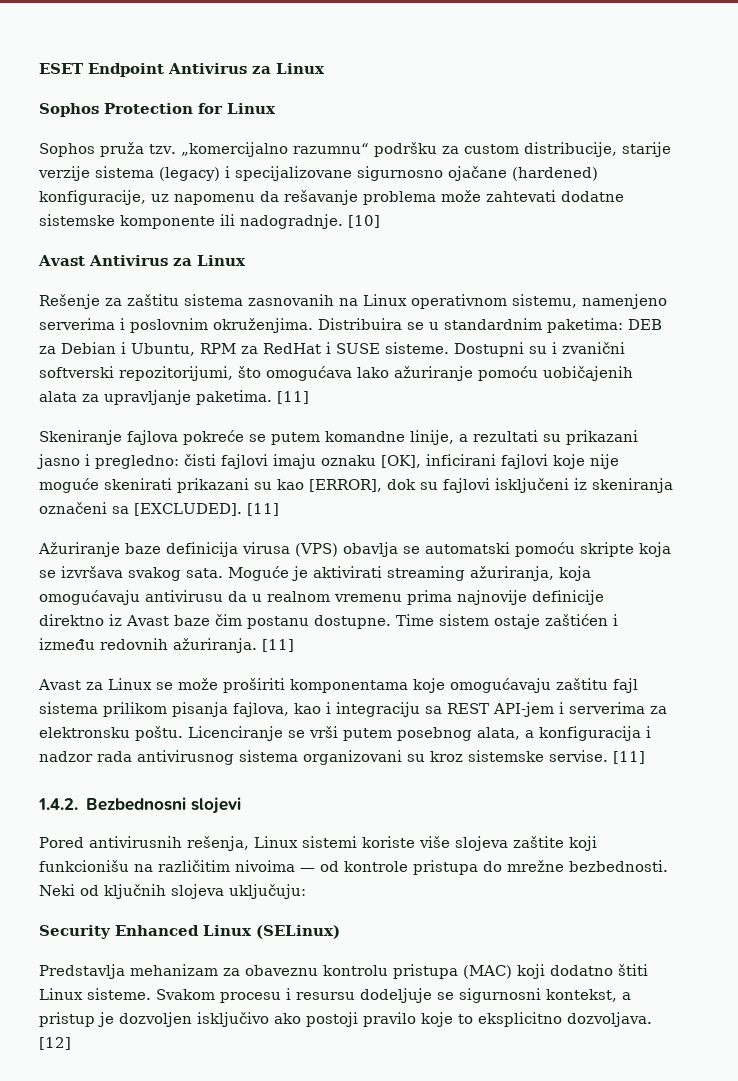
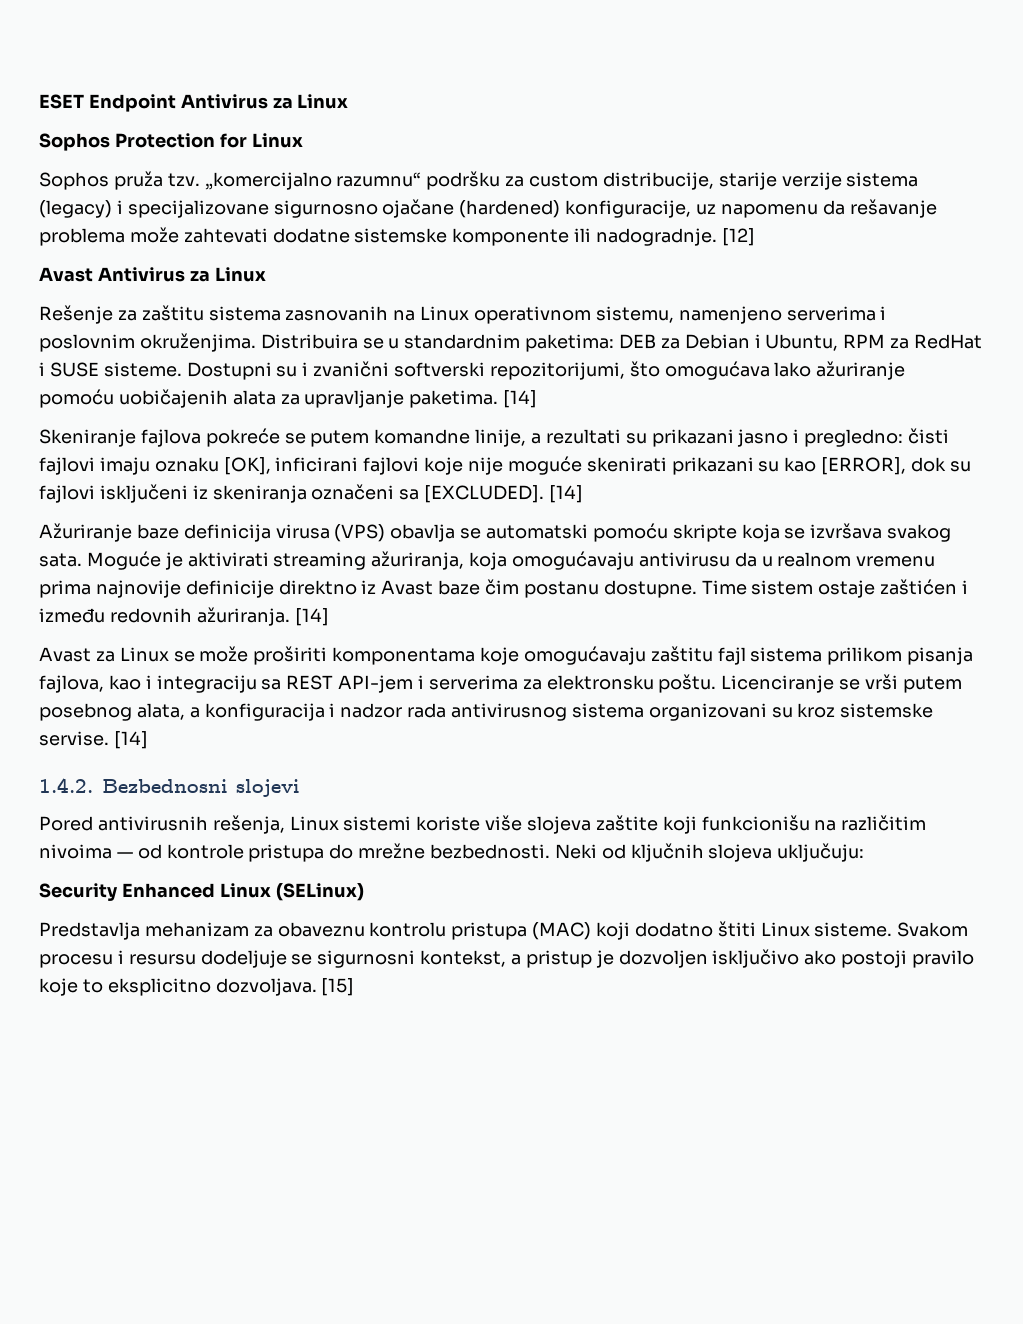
[348,215,380,228] [10] -> [721,228,755,246] [12]
[277,391,309,404] [11] -> [503,390,538,408] [14]
[247,503,279,516] [11] -> [549,485,584,503] [14]
[262,639,294,652] [11] -> [294,608,329,626] [14]
[613,751,645,764] [11] -> [113,731,148,749] [14]
[39,1037,71,1050] [12] -> [321,978,355,996] [15]

